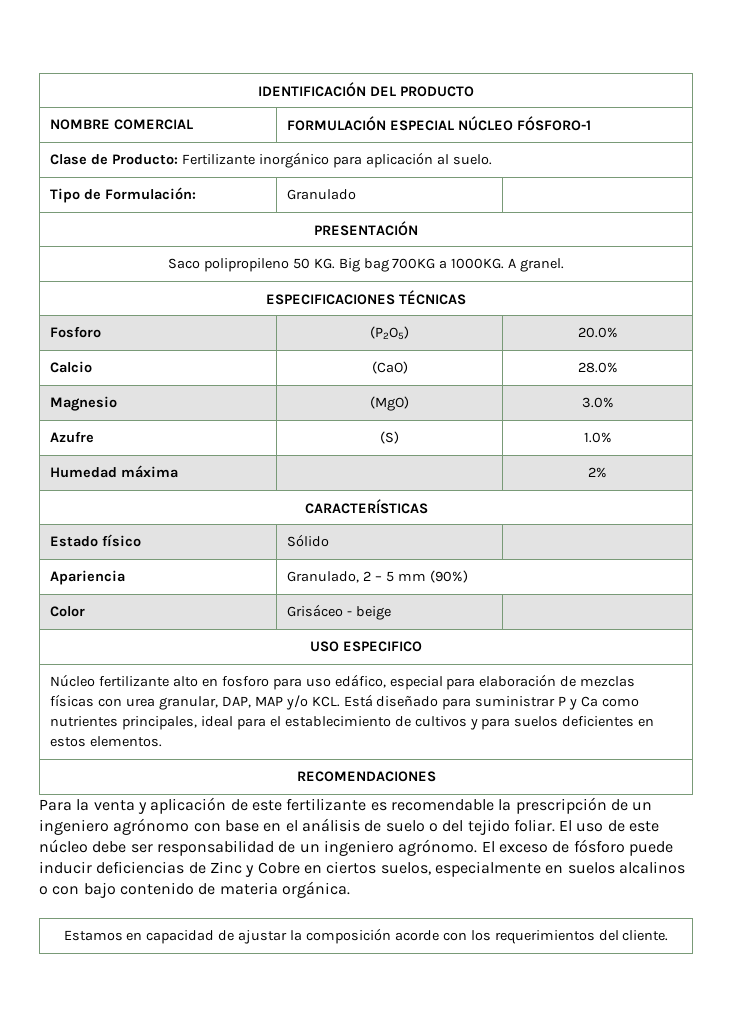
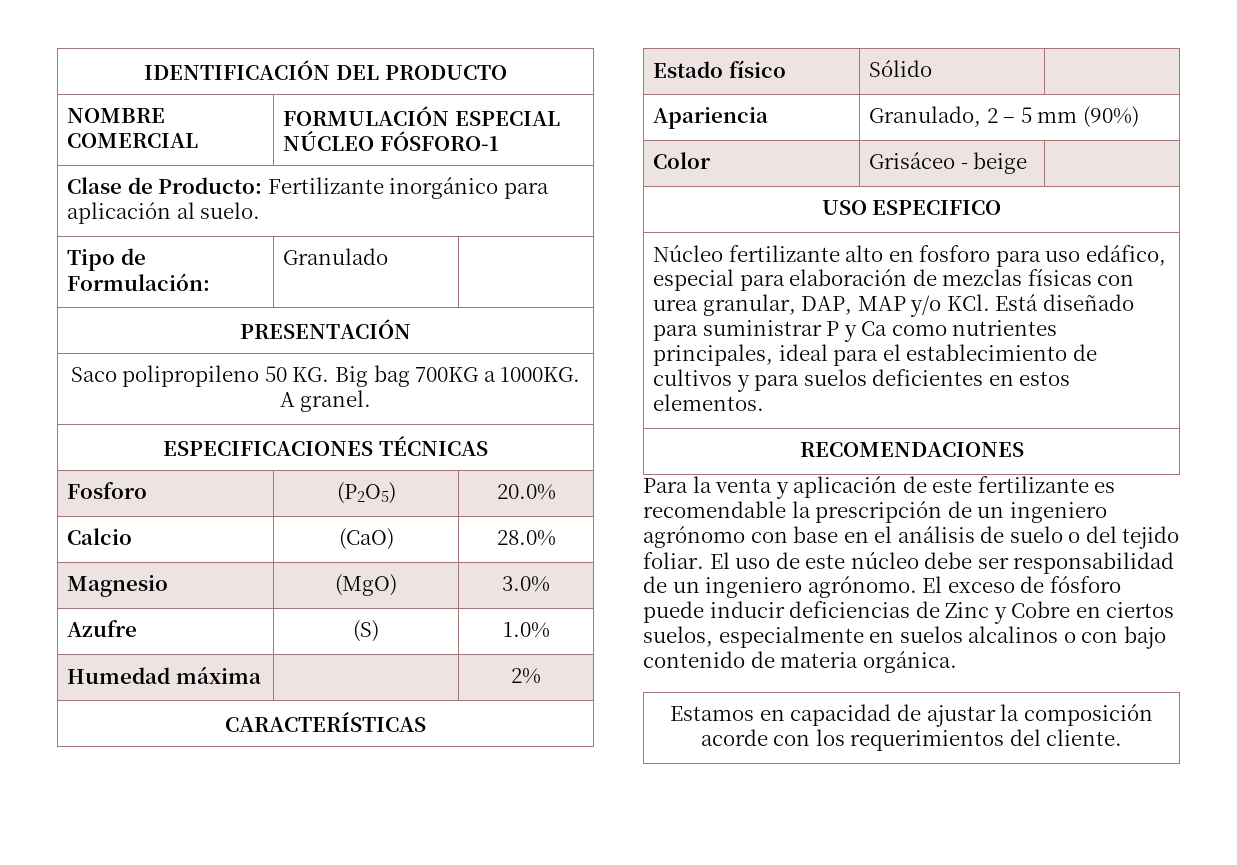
[311,696,340,707] KCL. -> [946,294,990,311] KCl.

